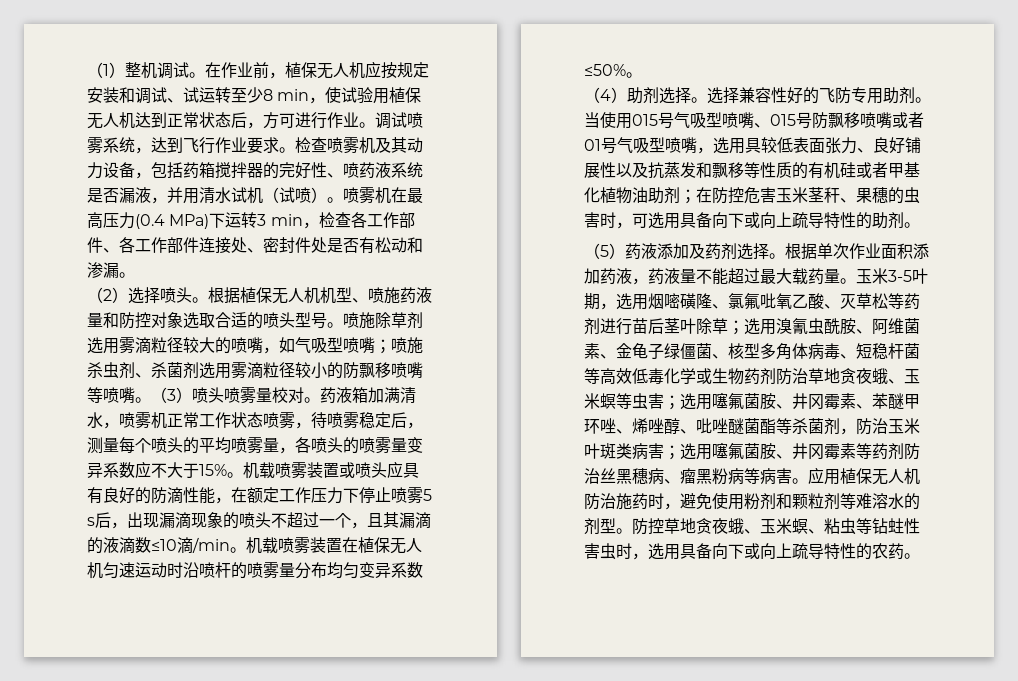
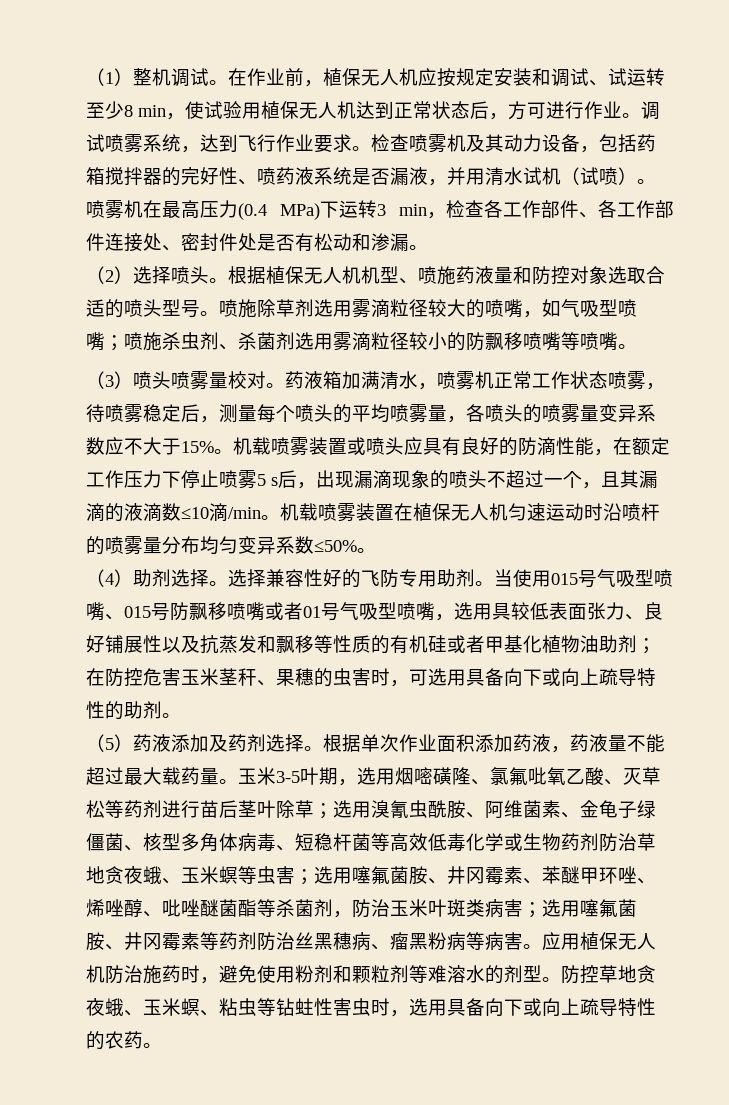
(151, 400) none -> (637, 346) //

